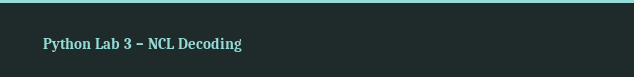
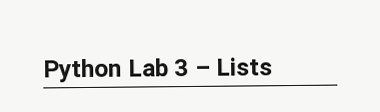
[147,37,242,52] NCL Decoding -> [216,57,274,76] Lists

